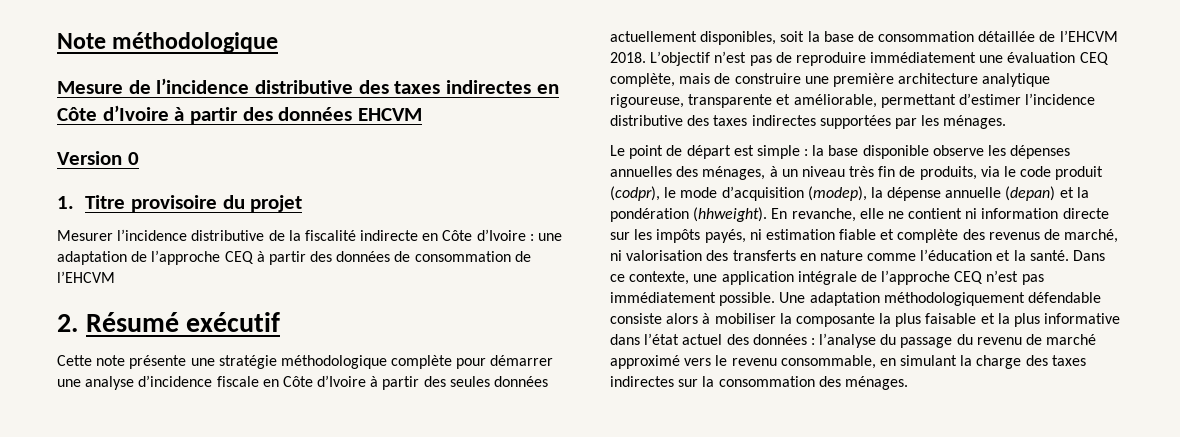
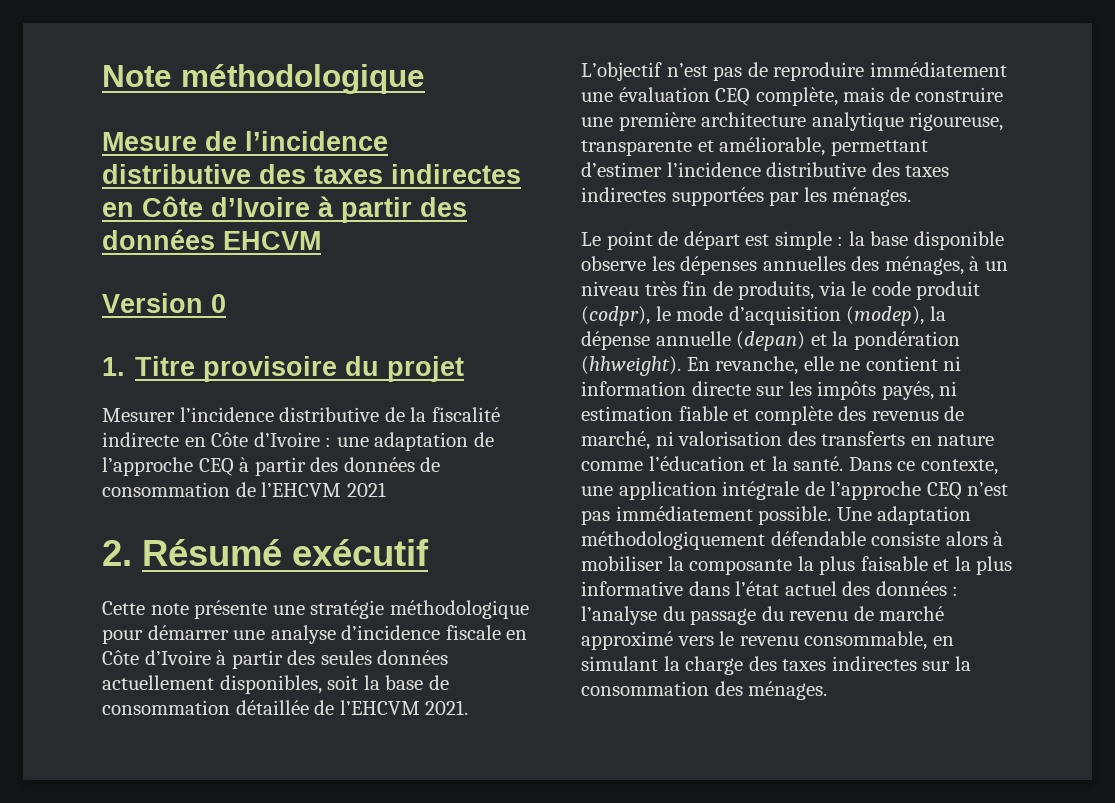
(115, 277) none -> [346,482,386,497] 2021
[391,355,453,369] complète -> (529, 609) none
[610,52,646,63] 2018. -> [425,700,469,715] 2021.

